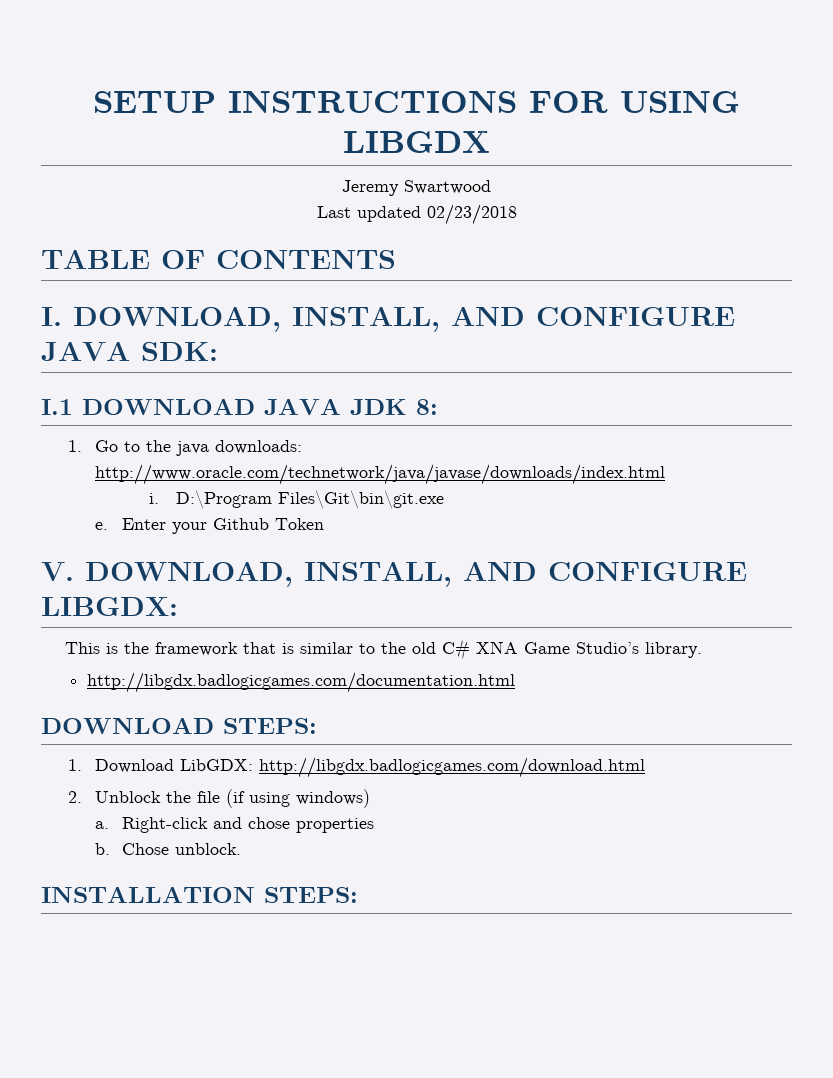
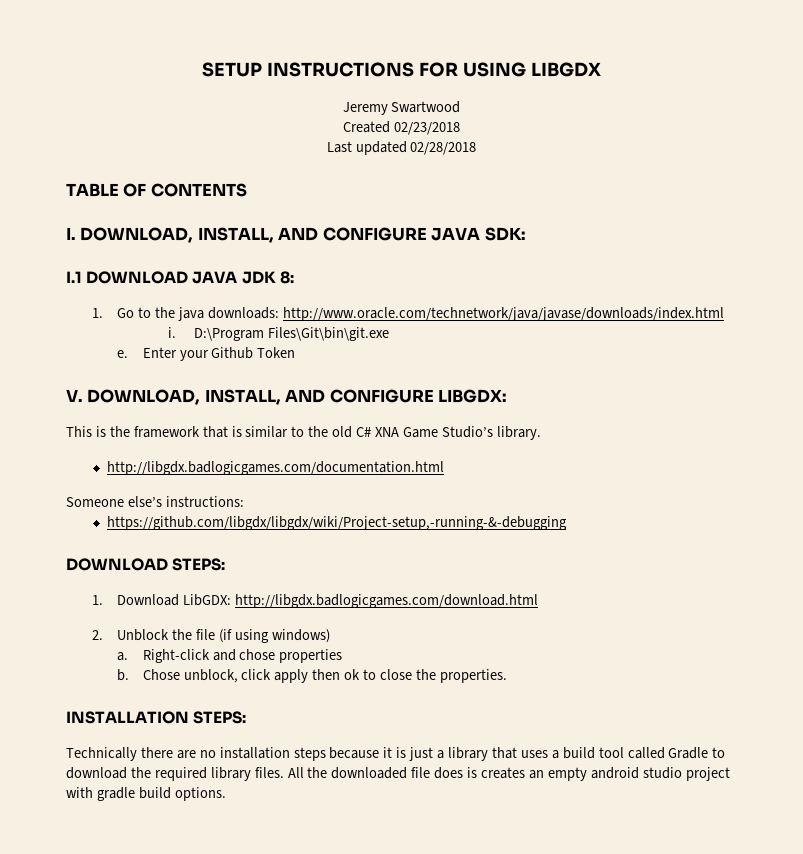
(491, 187) none -> [343,121,460,135] // Created 02/23/2018
[426,204,517,225] 02/23/2018 -> [410,142,477,155] 02/28/2018
(516, 682) none -> [66,496,244,507] [107,516,568,530] // Someone else’s instructions: // https://github.com/libgdx/libgdx/wiki/Project-setup,-running-&-debugging
[174,843,241,855] [41,886,358,903] unblock. // INSTALLATION STEPS: -> [183,669,507,683] [66,711,247,724] [66,747,726,761] [66,767,730,781] [66,787,226,801] unblock, click apply then ok to close the properties. // INSTALLATION STEPS: // Technically there are no installation steps because it is just a library that uses a build tool called Gradle to download the required library files. All the downloaded file does is creates an empty android studio project with gradle build options.

